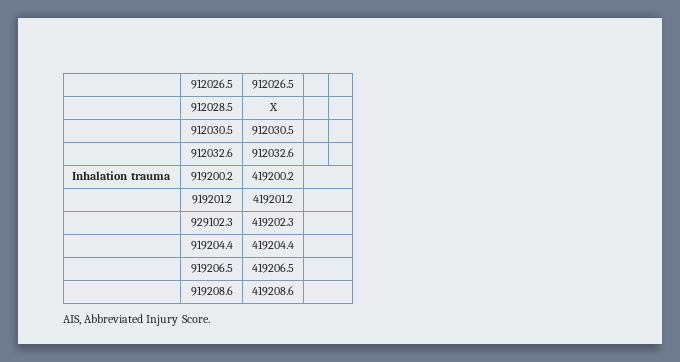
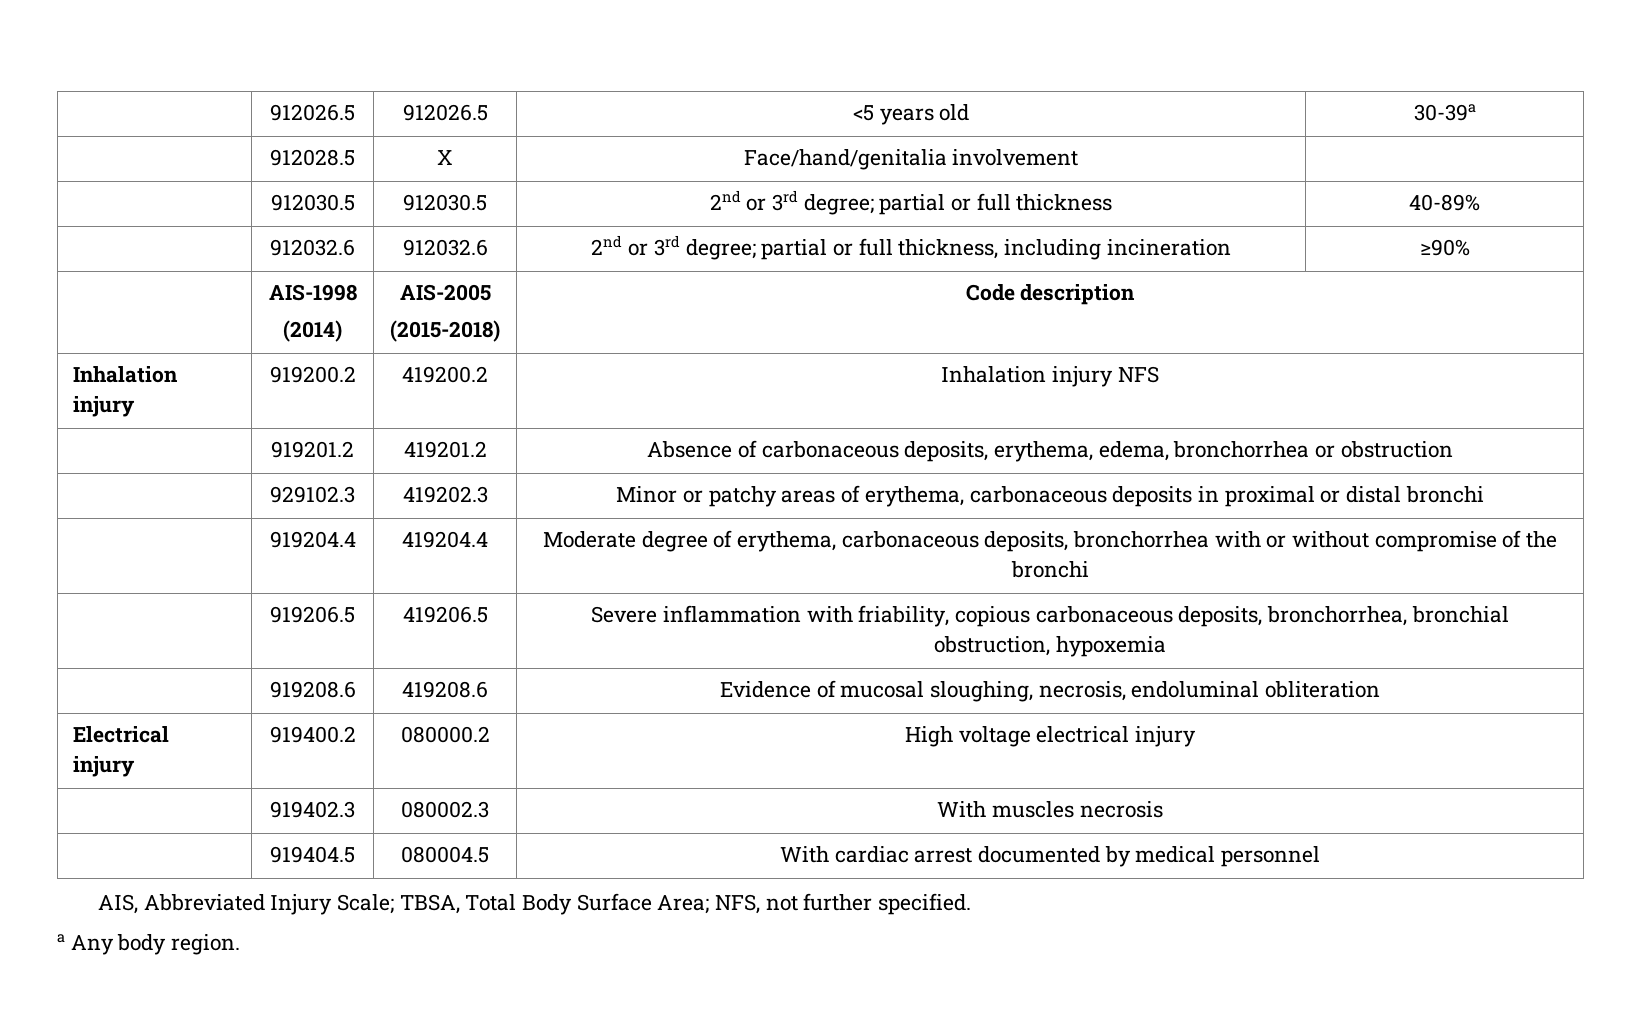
(294, 84) | -> [852,104,970,125] [1413,104,1476,121] <5 years old | 30-39a
(278, 107) none -> [743,149,1079,170] Face/hand/genitalia involvement
[190,148,233,158] [252,148,294,158] [72,171,171,180] | // | 912032.6 | 912032.6 | | // Inhalation trauma -> [709,190,1113,215] [1409,194,1480,211] [270,239,355,256] [402,239,488,256] [591,235,1231,260] [1419,239,1470,256] [268,284,357,301] [283,320,342,342] [399,284,491,301] [390,320,500,342] [965,284,1136,305] [73,366,179,383] [73,396,136,417] 2nd or 3rd degree; partial or full thickness | 40-89% // | 912032.6 | 912032.6 | 2nd or 3rd degree; partial or full thickness, including incineration | ≥90% // | AIS-1998 // (2014) | AIS-2005 // (2015-2018) | Code description // Inhalation injury
(294, 176) none -> [941,366,1159,387] Inhalation injury NFS
[190,217,233,227] [252,217,294,227] [190,240,233,250] [252,240,294,250] [190,263,233,273] [252,263,294,273] [190,286,233,296] [252,286,294,296] [63,314,210,326] // | 929102.3 | 419202.3 | // | 919204.4 | 419204.4 | // | 919206.5 | 419206.5 | // | 919208.6 | 419208.6 | // AIS, Abbreviated Injury Score. -> [647,440,1453,462] [270,486,355,503] [402,486,488,503] [616,485,1484,507] [269,531,356,548] [402,531,488,548] [542,530,1558,552] [1010,561,1089,578] [270,606,355,623] [402,606,488,623] [591,605,1509,627] [934,636,1166,657] [269,681,356,698] [402,681,488,698] [719,680,1381,702] [73,726,170,743] [73,756,136,777] [269,726,356,743] [400,726,490,743] [904,726,1197,747] [270,801,355,818] [401,801,489,818] [937,801,1163,818] [270,846,355,863] [401,846,489,863] [779,846,1321,867] [97,893,972,915] [57,934,241,955] Absence of carbonaceous deposits, erythema, edema, bronchorrhea or obstruction // | 929102.3 | 419202.3 | Minor or patchy areas of erythema, carbonaceous deposits in proximal or distal bronchi // | 919204.4 | 419204.4 | Moderate degree of erythema, carbonaceous deposits, bronchorrhea with or without compromise of the bronchi // | 919206.5 | 419206.5 | Severe inflammation with friability, copious carbonaceous deposits, bronchorrhea, bronchial obstruction, hypoxemia // | 919208.6 | 419208.6 | Evidence of mucosal sloughing, necrosis, endoluminal obliteration // Electrical injury | 919400.2 | 080000.2 | High voltage electrical injury // | 919402.3 | 080002.3 | With muscles necrosis // | 919404.5 | 080004.5 | With cardiac arrest documented by medical personnel // AIS, Abbreviated Injury Scale; TBSA, Total Body Surface Area; NFS, not further specified. // a Any body region.

